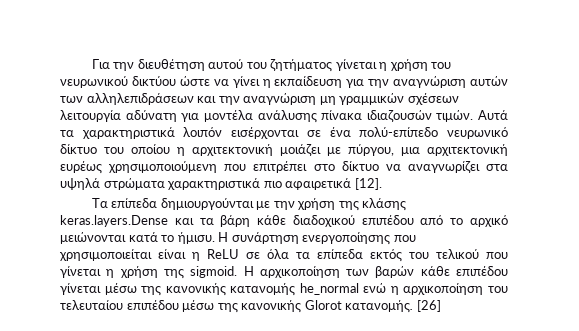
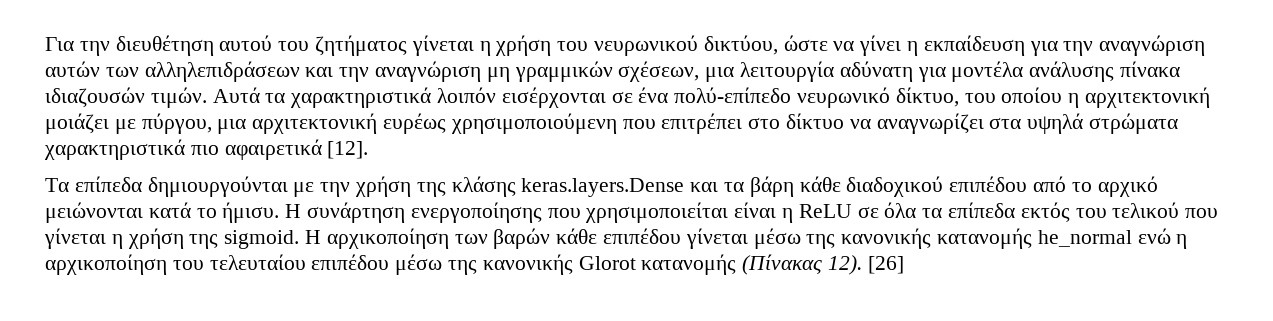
[131,76,176,86] δικτύου -> [703,35,778,55] δικτύου,
[407,93,459,105] σχέσεων -> [618,61,735,82] σχέσεων, μια
[60,144,97,154] δίκτυο -> [895,87,959,107] δίκτυο,
[345,300,414,313] κατανομής. -> [641,254,863,275] κατανομής (Πίνακας 12).

